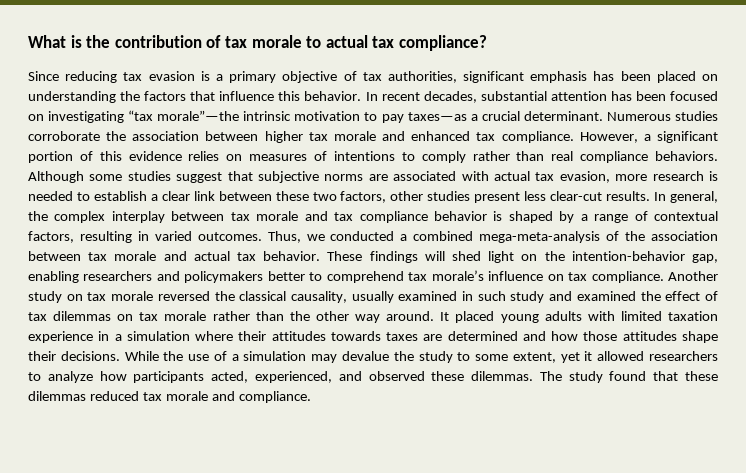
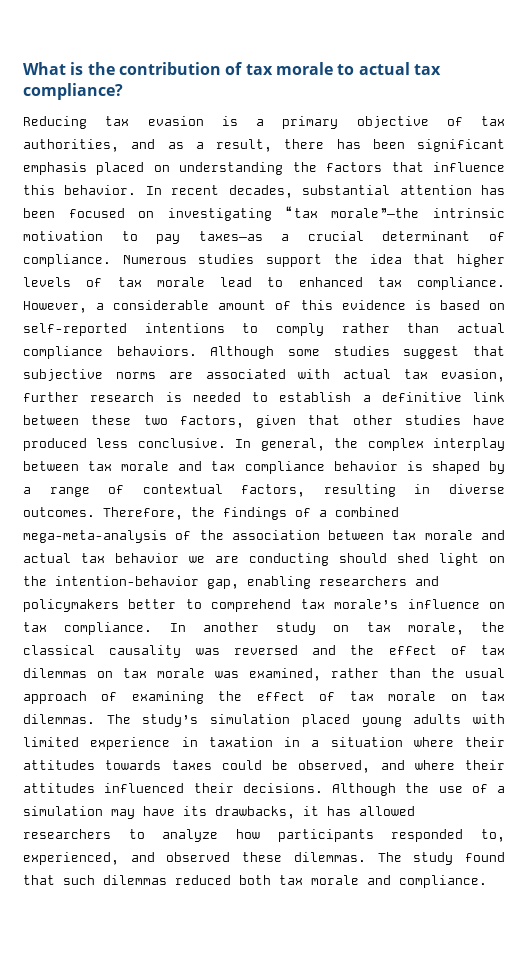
[28,71,118,83] Since reducing -> [23,116,87,129] Reducing
[463,71,651,83] significant emphasis has been -> [131,139,505,152] [23,162,87,175] and as a result, there has been significant emphasis
[523,111,719,121] [28,131,406,143] determinant. Numerous studies corroborate the association between higher tax morale and -> [382,231,505,241] [23,254,506,267] [23,277,284,287] determinant of compliance. Numerous studies support the idea that higher levels of tax morale lead to
[657,131,718,143] [28,151,73,163] significant portion -> [113,300,267,310] considerable amount
[188,151,328,161] relies on measures of -> [414,300,505,310] [23,323,127,336] is based on self-reported
[551,151,574,161] real -> [457,323,506,333] actual
[615,174,648,181] more -> [23,392,79,402] further
[161,191,190,201] clear -> [381,392,462,402] definitive
[390,191,651,203] other studies present less clear-cut results. -> [256,415,505,428] [23,438,226,451] given that other studies have produced less conclusive.
[154,231,395,243] varied outcomes. Thus, we conducted -> [448,484,505,494] [23,507,311,520] diverse outcomes. Therefore, the findings of
[263,251,445,263] behavior. These findings will -> [115,553,387,566] behavior we are conducting should
[667,271,718,281] Another -> [169,622,259,632] In another
[111,291,636,303] morale reversed the classical causality, usually examined in such study and examined -> [407,622,505,635] [23,645,336,658] morale, the classical causality was reversed and
(207, 316) none -> [215,668,321,681] was examined,
[315,311,450,323] other way around. It -> [465,668,505,678] [23,691,506,704] [23,714,291,727] usual approach of examining the effect of tax morale on tax dilemmas. The study’s simulation
[668,311,719,321] taxation -> (79, 742) none
[114,331,190,341] a simulation -> [208,737,403,747] taxation in a situation
[423,331,718,343] are determined and how those attitudes shape -> [221,760,505,773] [23,783,185,793] could be observed, and where their attitudes influenced
[124,351,159,361] While -> [332,783,396,796] Although
[341,351,593,363] devalue the study to some extent, yet it -> [143,806,351,819] have its drawbacks, it has
[211,371,249,383] acted, -> [391,829,505,842] responded to,
[685,371,719,381] these -> [63,875,95,885] such
(139, 396) none -> [239,875,271,885] both

